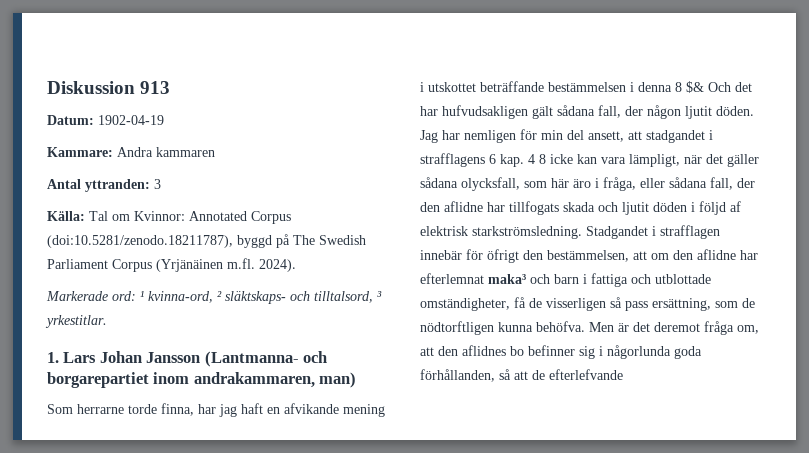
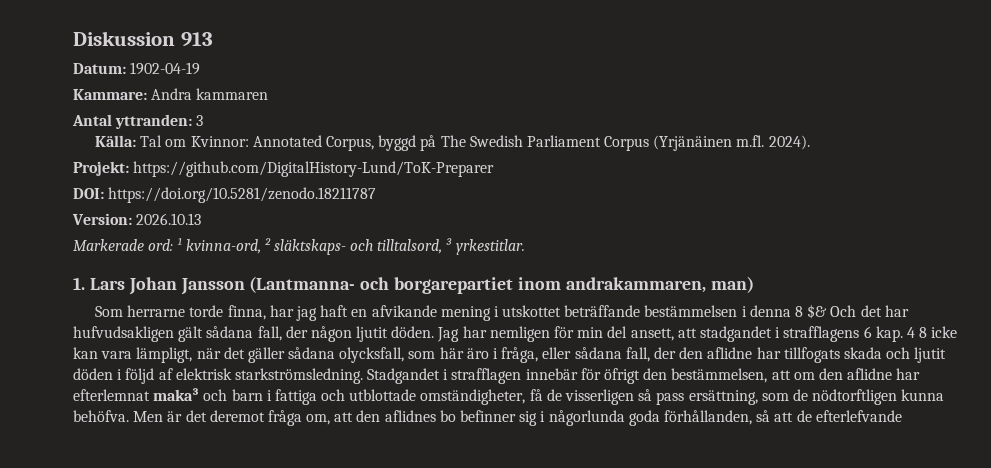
[251,211,291,224] [47,235,233,248] Corpus (doi:10.5281/zenodo.18211787), -> [325,136,374,151] Corpus,
(296, 265) none -> [73,161,495,177] [73,187,377,203] [72,213,202,225] // Projekt: https://github.com/DigitalHistory-Lund/ToK-Preparer // DOI: https://doi.org/10.5281/zenodo.18211787 // Version: 2026.10.13

